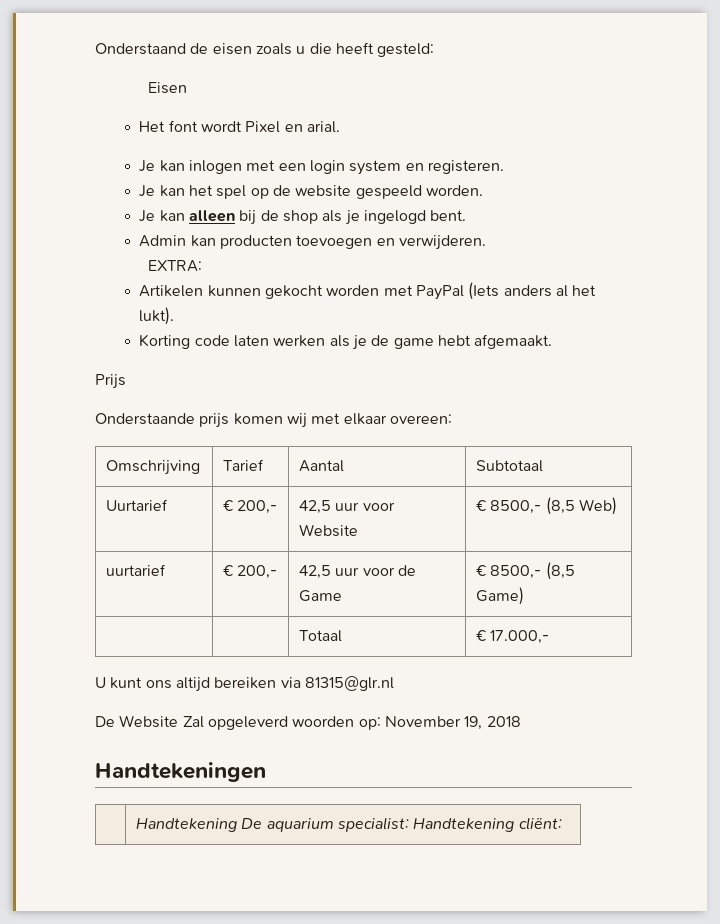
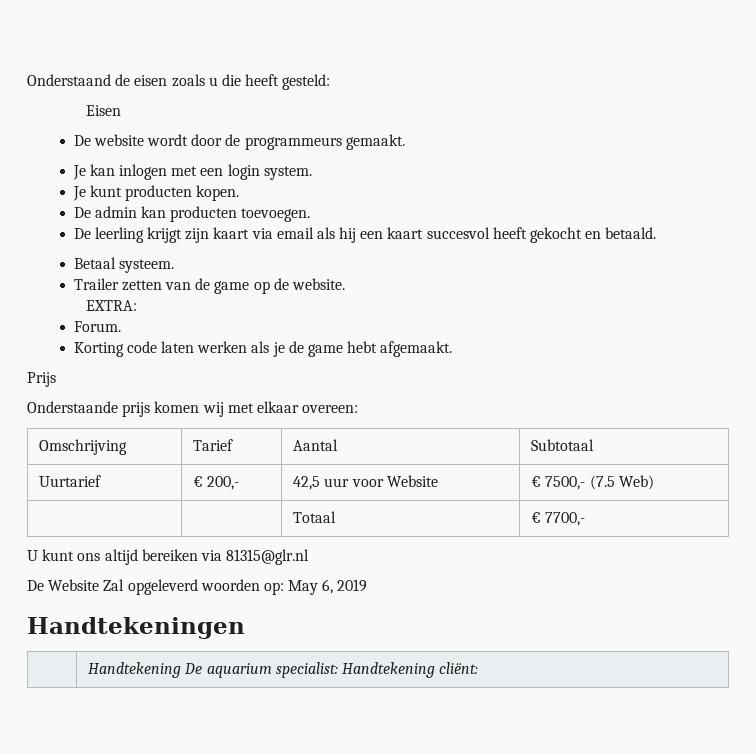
[139,120,340,133] Het font wordt Pixel en arial. -> [73,134,405,150] De website wordt door de programmeurs gemaakt.
[349,160,504,175] [139,185,483,199] [139,210,467,225] [139,235,486,250] [148,260,203,272] [139,282,597,300] [139,307,175,325] system en registeren. // Je kan het spel op de website gespeeld worden. // Je kan alleen bij de shop als je ingelogd bent. // Admin kan producten toevoegen en verwijderen. // EXTRA: // Artikelen kunnen gekocht worden met PayPal (Iets anders al het lukt). -> [263,166,312,180] [72,185,240,201] [73,206,311,222] [73,227,657,243] [73,257,174,273] [73,278,345,294] [86,300,138,311] [73,321,121,332] system. // Je kunt producten kopen. // De admin kan producten toevoegen. // De leerling krijgt zijn kaart via email als hij een kaart succesvol heeft gekocht en betaald. // Betaal systeem. // Trailer zetten van de game op de website. // EXTRA: // Forum.
[490,497,575,515] 8500,- (8,5 -> [545,475,615,490] 7500,- (7.5
[106,564,167,576] [223,565,278,579] [299,565,417,579] [299,590,343,602] [476,562,575,580] [476,587,525,605] // uurtarief | € 200,- | 42,5 uur voor de Game | € 8500,- (8,5 Game) -> (654, 482) none
[490,630,550,644] 17.000,- -> [545,512,586,526] 7700,-
[384,716,521,730] November 19, 2018 -> [288,579,368,595] May 6, 2019

